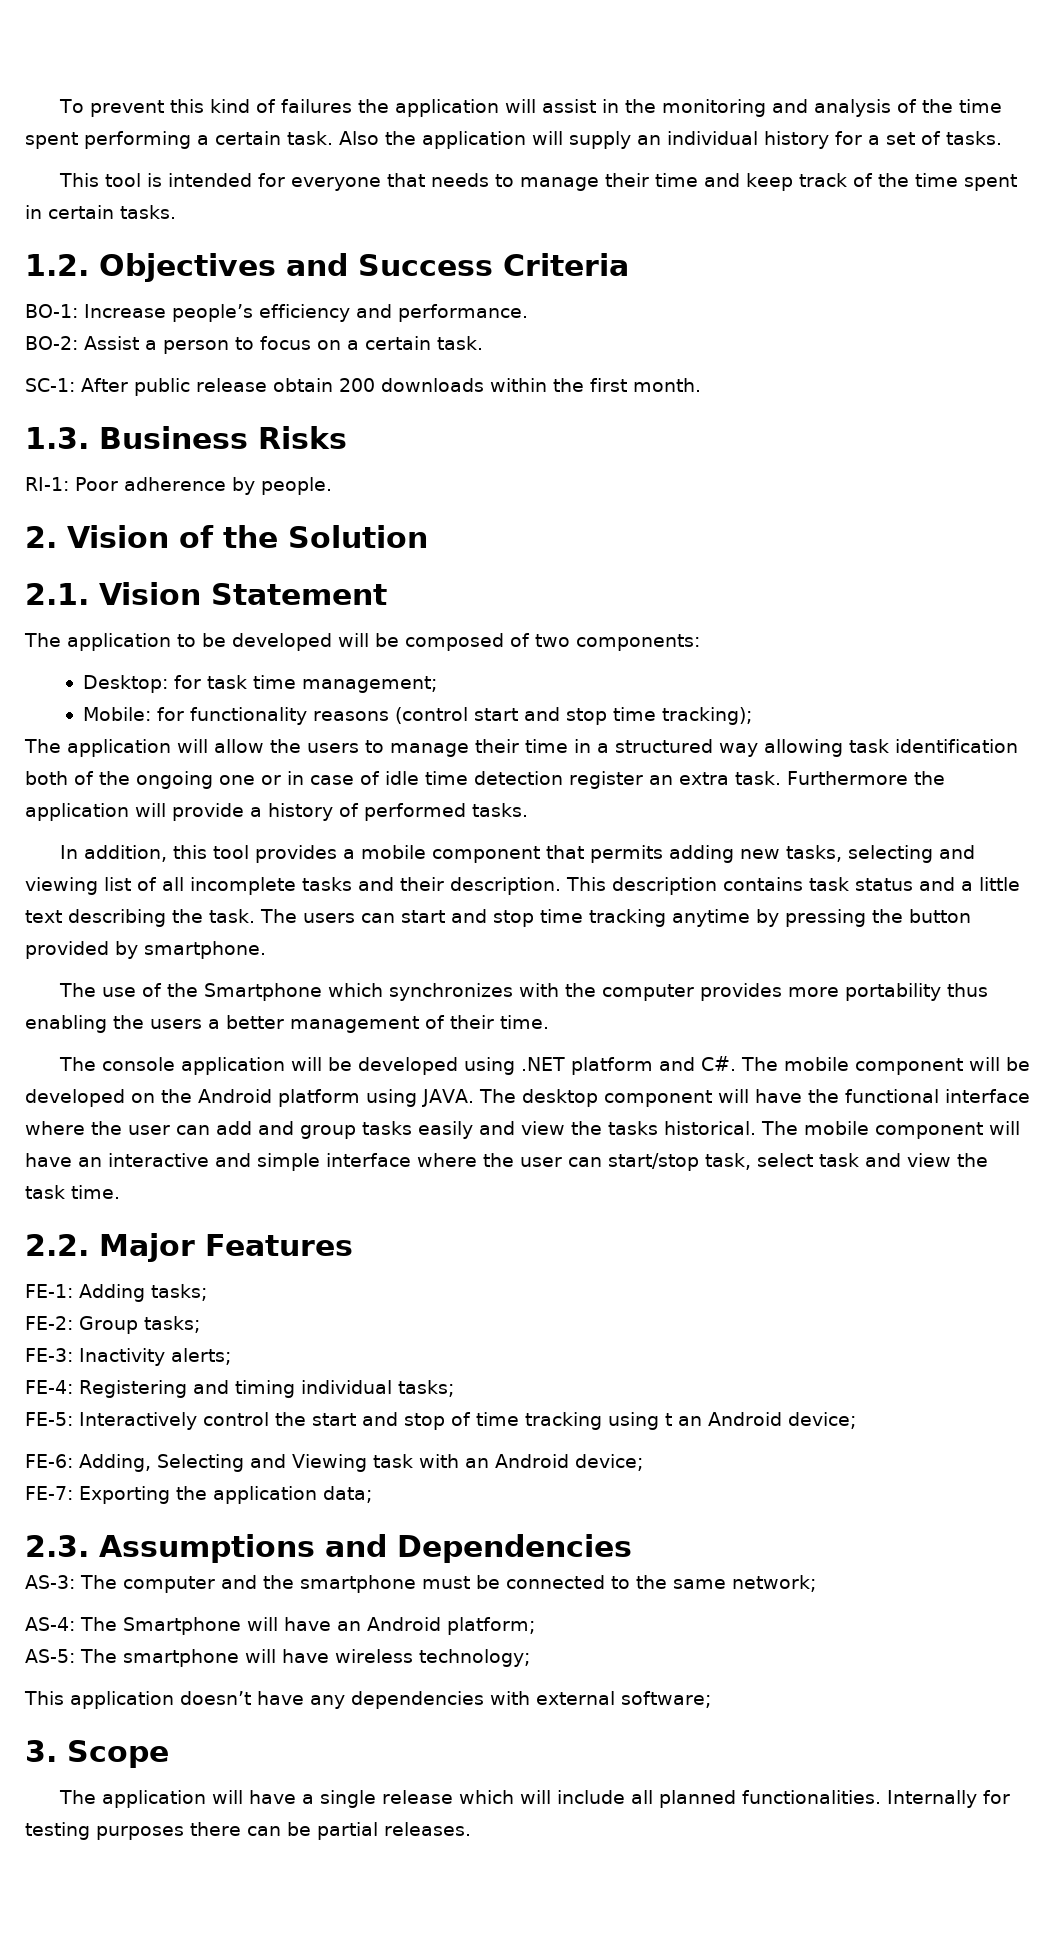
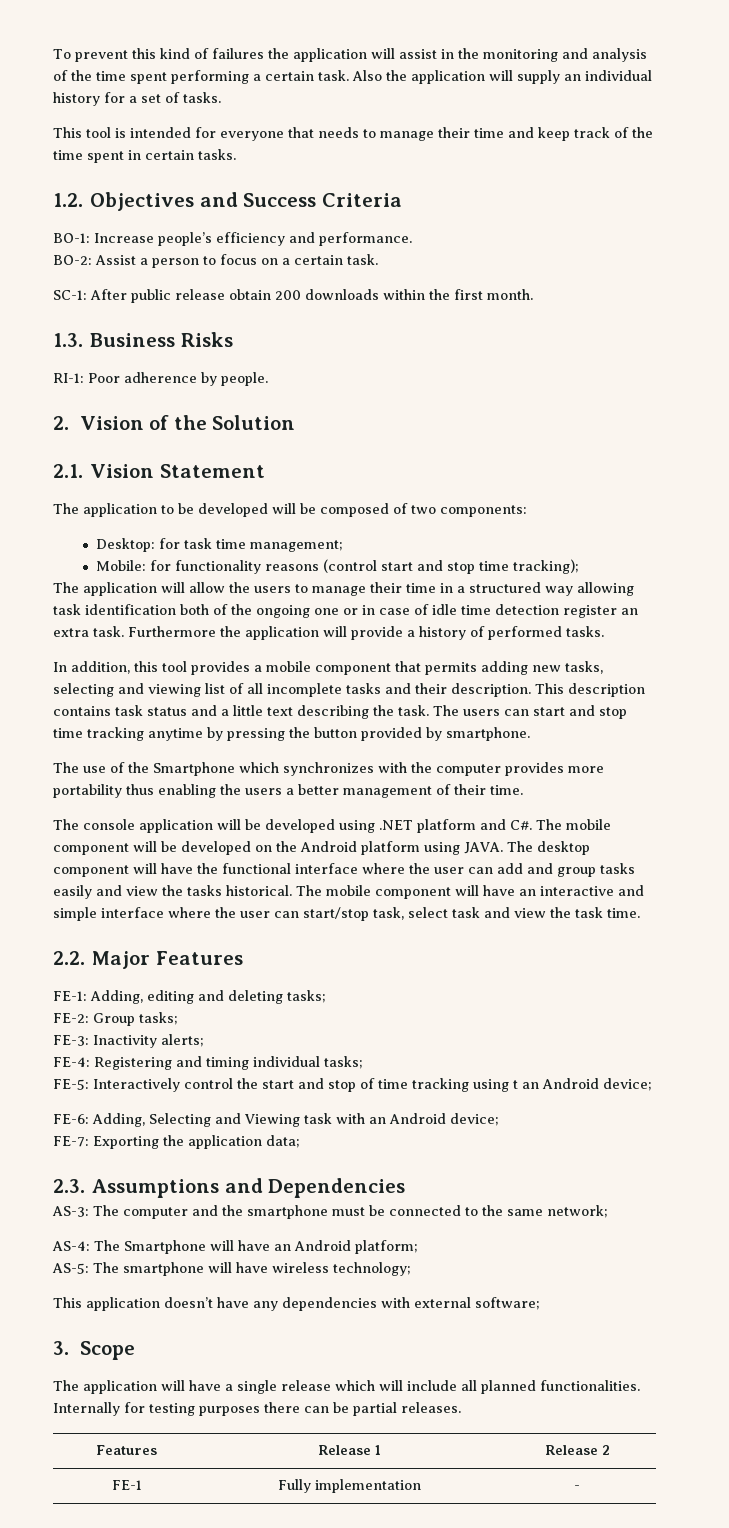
[79,1284,145,1302] Adding -> [90,990,283,1004] Adding, editing and deleting
(471, 1829) none -> [96,1445,157,1455] [317,1445,381,1455] [544,1445,610,1455] [111,1480,142,1490] [277,1479,421,1493] [574,1485,580,1490] // Features | Release 1 | Release 2 // FE-1 | Fully implementation | -

